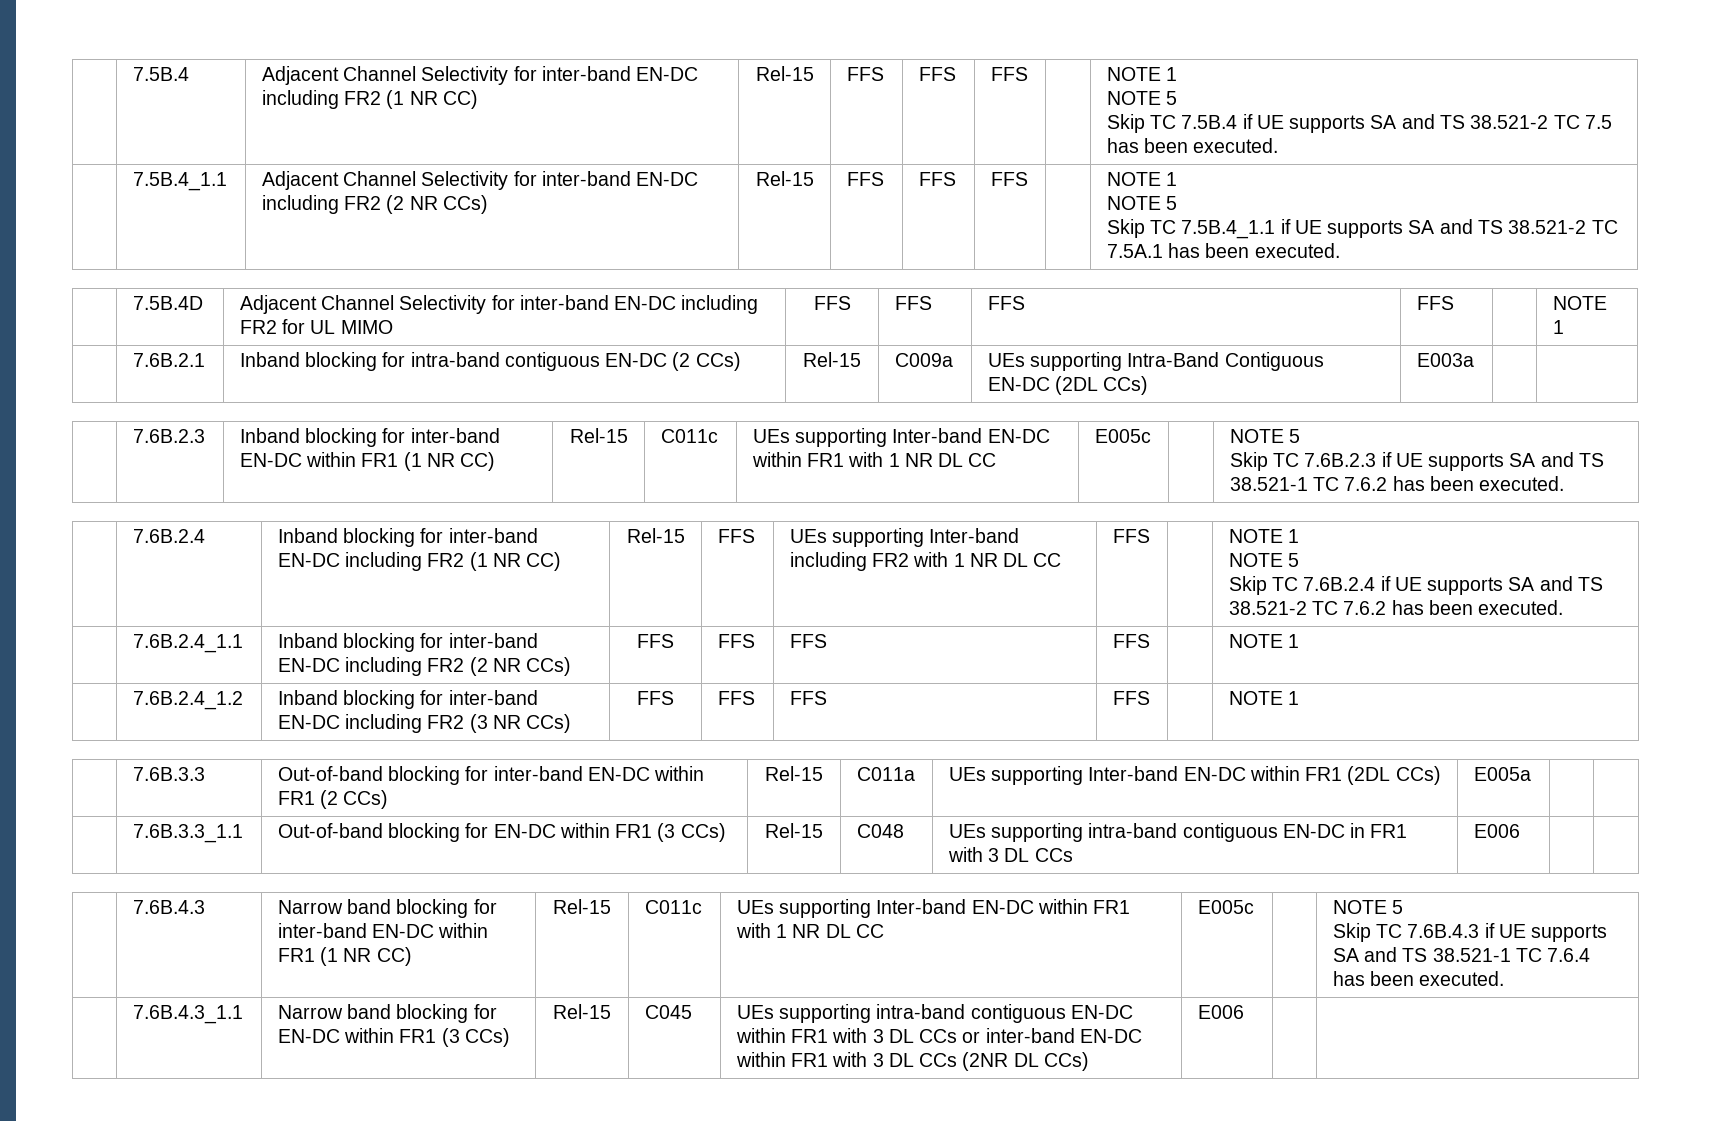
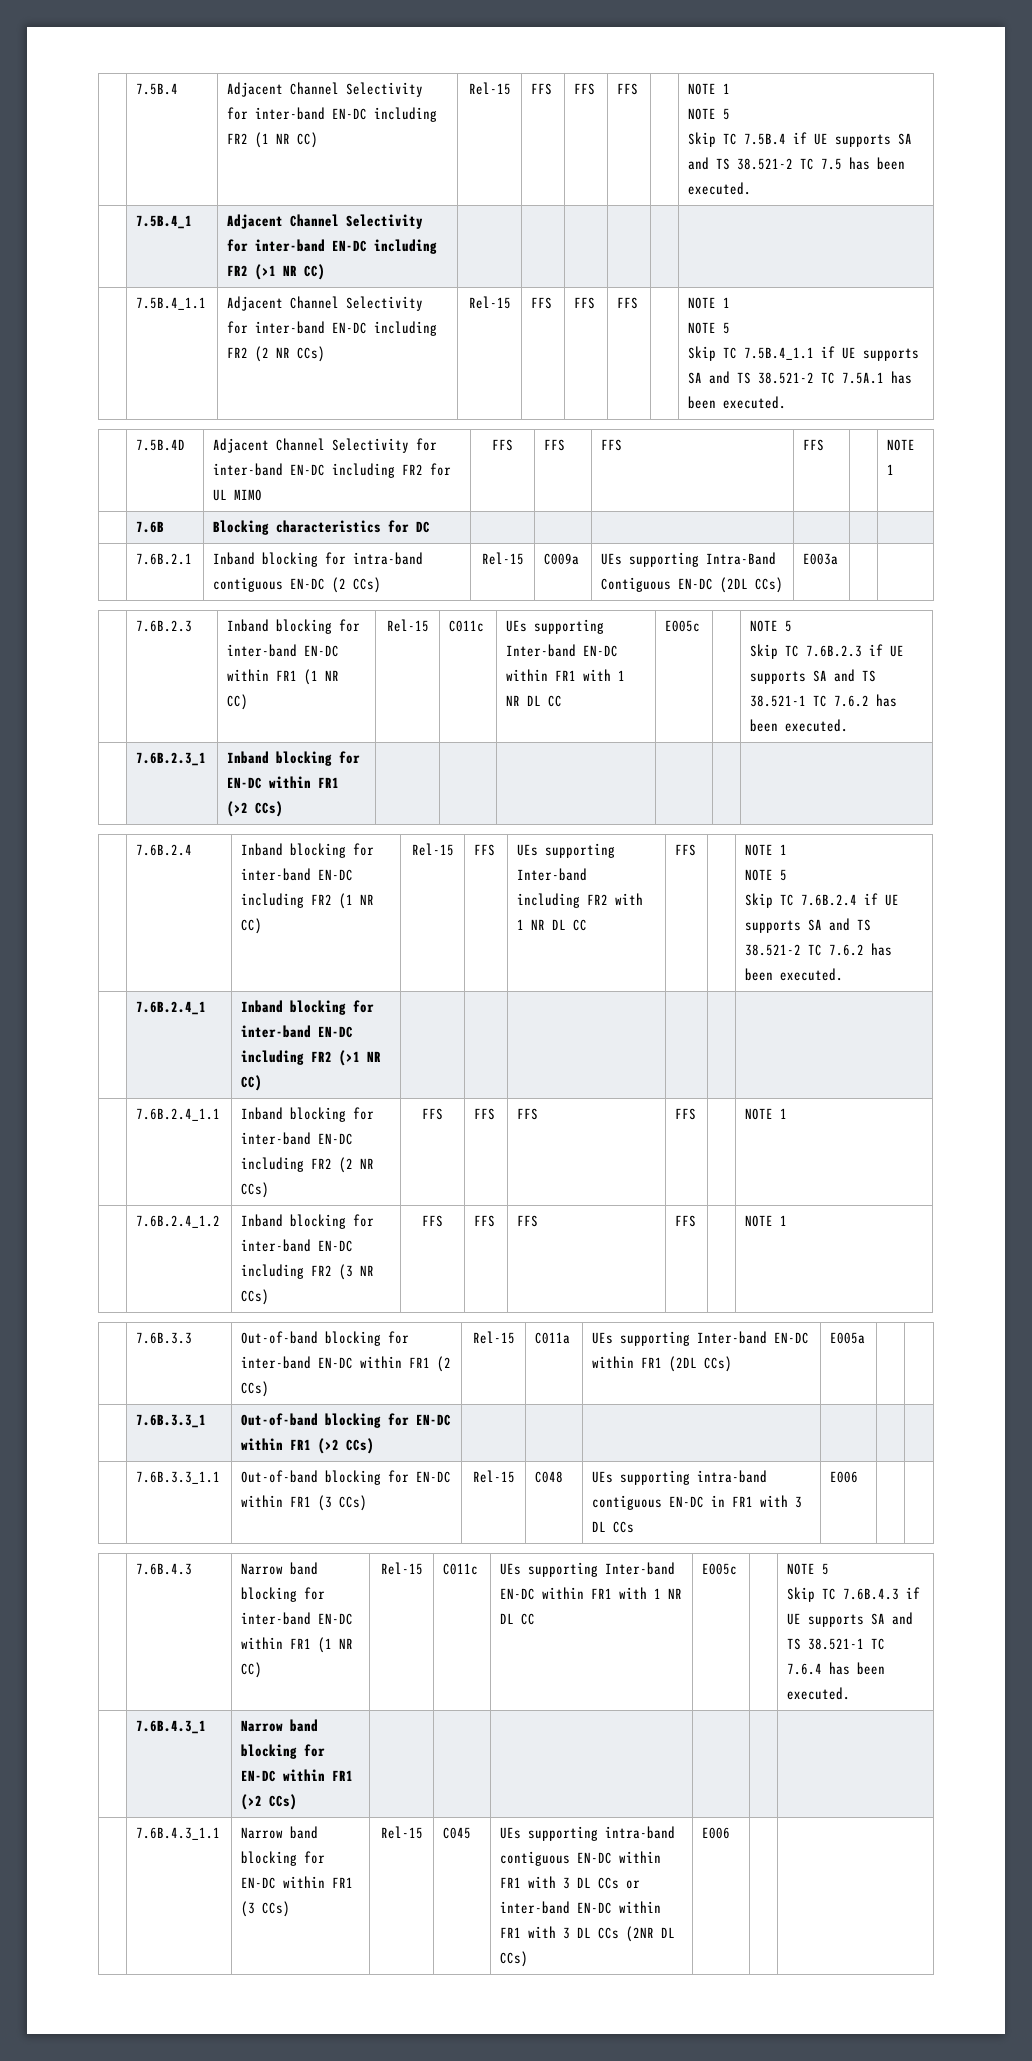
(1279, 145) none -> [136,215,193,229] [227,214,424,229] [227,239,438,254] [227,264,326,280] // | 7.5B.4_1 | Adjacent Channel Selectivity for inter-band EN-DC including FR2 (>1 NR CC) | | | | | |
(1564, 327) none -> [136,521,165,533] [213,520,431,535] // | 7.6B | Blocking characteristics for DC | | | | | |
(1565, 483) none -> [136,752,207,766] [227,751,361,766] [227,776,340,789] [227,801,284,817] // | 7.6B.2.3_1 | Inband blocking for EN-DC within FR1 (>2 CCs) | | | | | |
(1564, 607) none -> [136,1001,207,1015] [241,1000,375,1015] [241,1025,354,1038] [241,1050,382,1066] [241,1075,263,1091] // | 7.6B.2.4_1 | Inband blocking for inter-band EN-DC including FR2 (>1 NR CC) | | | | | |
(1531, 774) none -> [136,1414,207,1428] [241,1413,452,1428] [241,1438,375,1454] // | 7.6B.3.3_1 | Out-of-band blocking for EN-DC within FR1 (>2 CCs) | | | | | |
(1505, 978) none -> [136,1720,207,1734] [241,1719,319,1732] [241,1744,326,1759] [241,1769,354,1782] [241,1794,298,1810] // | 7.6B.4.3_1 | Narrow band blocking for EN-DC within FR1 (>2 CCs) | | | | | |

